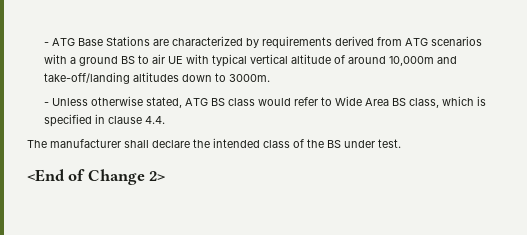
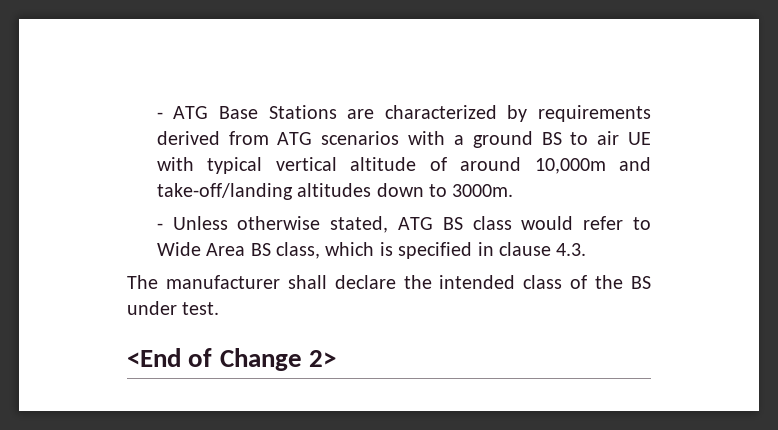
[145,116,166,124] 4.4. -> [556,243,587,256] 4.3.

